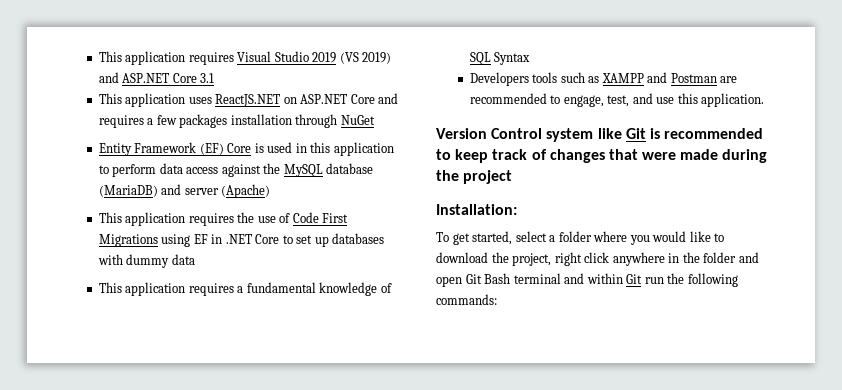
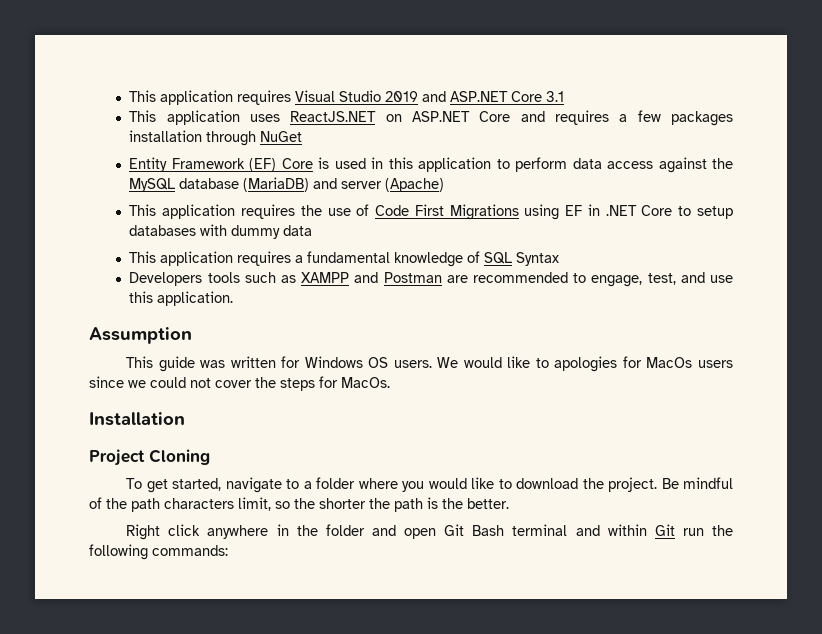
[339,52,392,64] (VS 2019) -> (419, 96) none
[296,235,329,247] set up -> [696,206,733,219] setup
[436,128,764,142] [436,149,768,163] [436,170,513,184] [436,204,517,215] Version Control system like Git is recommended to keep track of changes that were made during the project // Installation: -> [89,327,192,344] [126,356,734,372] [89,376,390,391] [89,412,185,426] [89,449,210,466] Assumption // This guide was written for Windows OS users. We would like to apologies for MacOs users since we could not cover the steps for MacOs. // Installation // Project Cloning
[515,231,547,242] select -> [225,477,300,493] navigate to
[512,252,582,266] project, right -> [608,477,733,492] [89,497,509,512] [126,524,161,540] project. Be mindful of the path characters limit, so the shorter the path is the better. // Right

